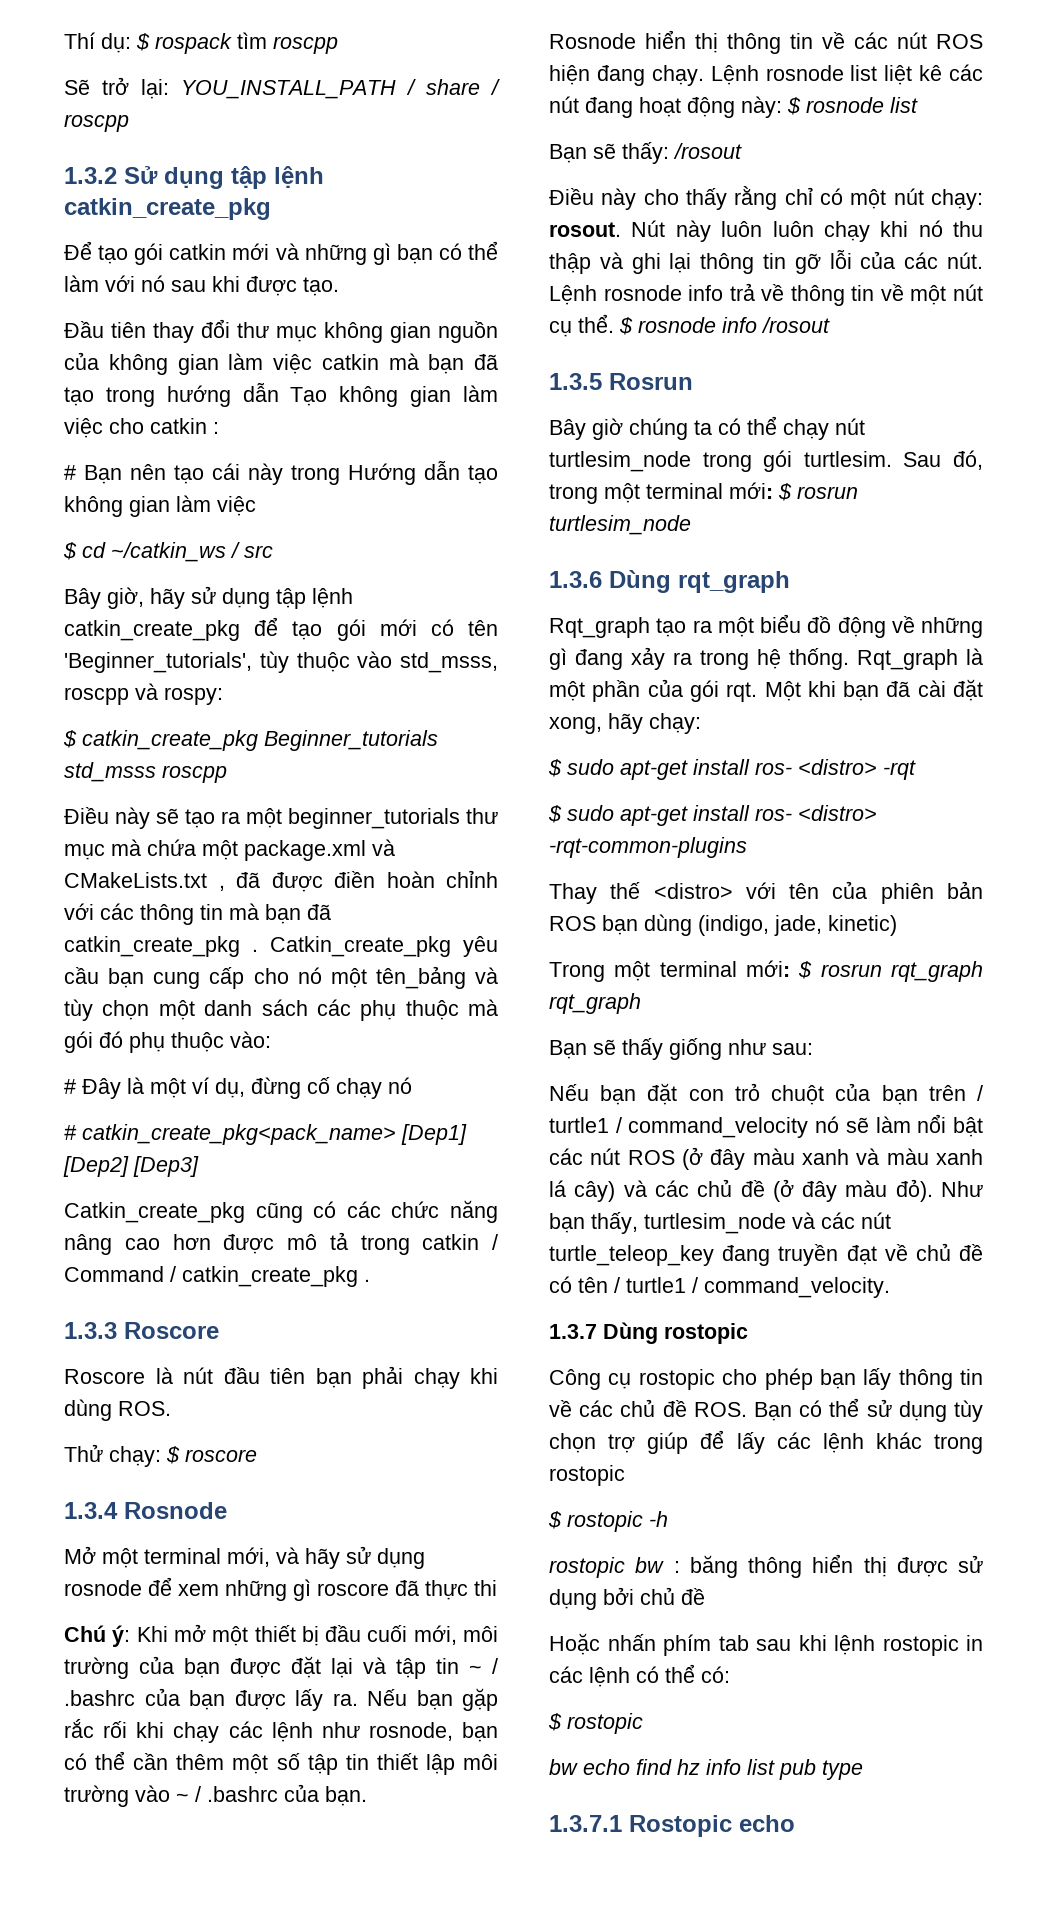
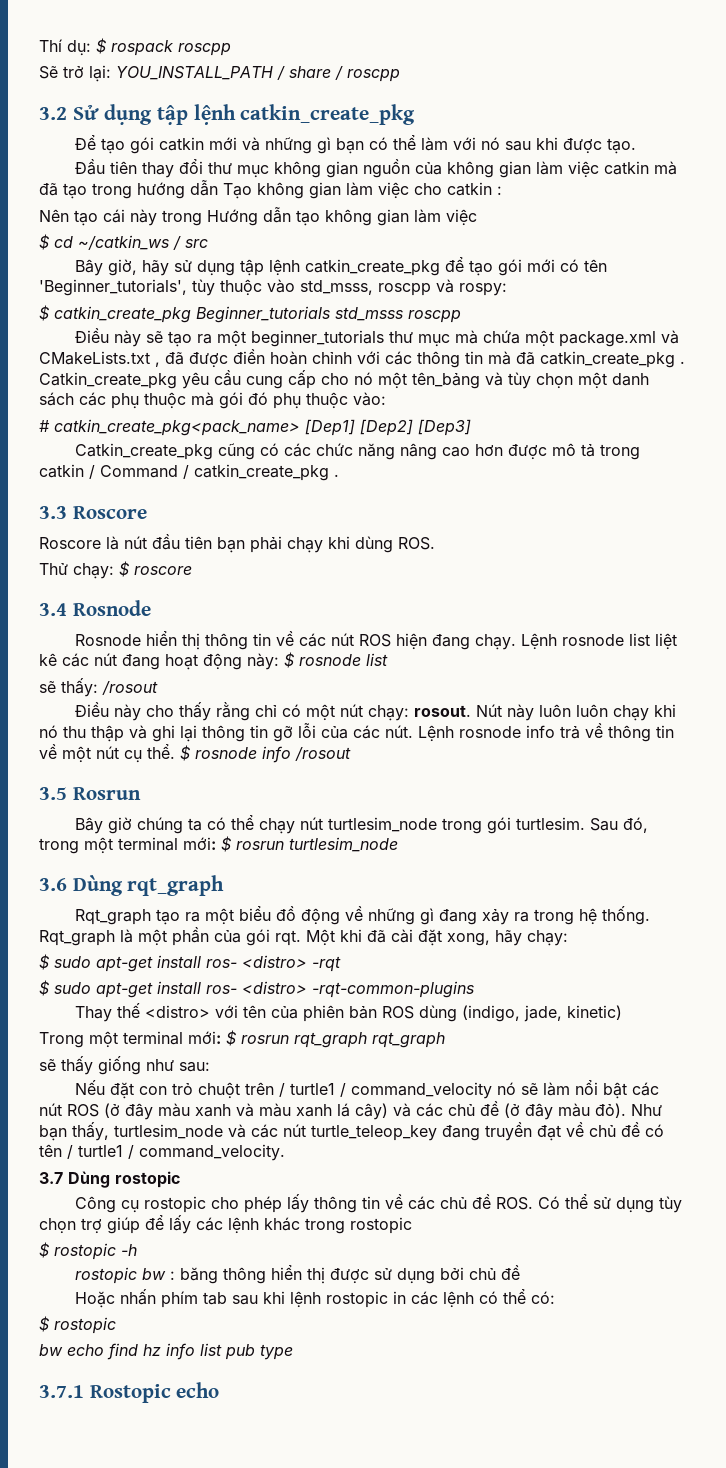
[237,32,267,49] tìm -> (173, 48) none
[64,167,117,184] 1.3.2 -> [39,107,67,120] 3.2
[428,354,465,374] bạn -> (678, 168) none
[64,464,166,484] # Bạn nên -> [39,209,69,222] Nên
[265,904,301,924] bạn -> (511, 358) none
[108,968,145,988] bạn -> (241, 378) none
[64,1077,412,1099] // # Đây là một ví dụ, đừng cố chạy nó -> (386, 399) none
[64,1322,117,1339] 1.3.3 -> [39,506,67,519] 3.3
[64,1502,227,1519] [64,1546,425,1569] [64,1577,497,1601] [64,1624,499,1647] [64,1656,498,1679] [64,1688,498,1711] [64,1719,498,1743] [64,1751,499,1775] [64,1784,367,1807] 1.3.4 Rosnode // Mở một terminal mới, và hãy sử dụng rosnode để xem những gì roscore đã thực thi // Chú ý: Khi mở một thiết bị đầu cuối mới, môi trường của bạn được đặt lại và tập tin ~ / .bashrc của bạn được lấy ra. Nếu bạn gặp rắc rối khi chạy các lệnh như rosnode, bạn có thể cần thêm một số tập tin thiết lập môi trường vào ~ / .bashrc của bạn. -> [39,600,151,616] 3.4 Rosnode
[549,144,587,163] Bạn -> (388, 659) none
[549,373,602,390] 1.3.5 -> [39,787,67,800] 3.5
[549,571,602,588] 1.3.6 -> [39,878,67,891] 3.6
[843,681,880,701] bạn -> (362, 935) none
[602,915,638,935] bạn -> (415, 1012) none
[549,1040,587,1059] Bạn -> (445, 1040) none
[600,1085,637,1105] bạn -> (106, 1087) none
[835,1083,918,1105] của bạn -> (241, 1090) none
[549,1324,597,1339] 1.3.7 -> [39,1172,63,1184] 3.7
[819,1369,856,1389] bạn -> (283, 1204) none
[754,1400,823,1421] Bạn có -> [538,1196,561,1209] Có
[549,1815,622,1832] 1.3.7.1 -> [39,1385,84,1398] 3.7.1

